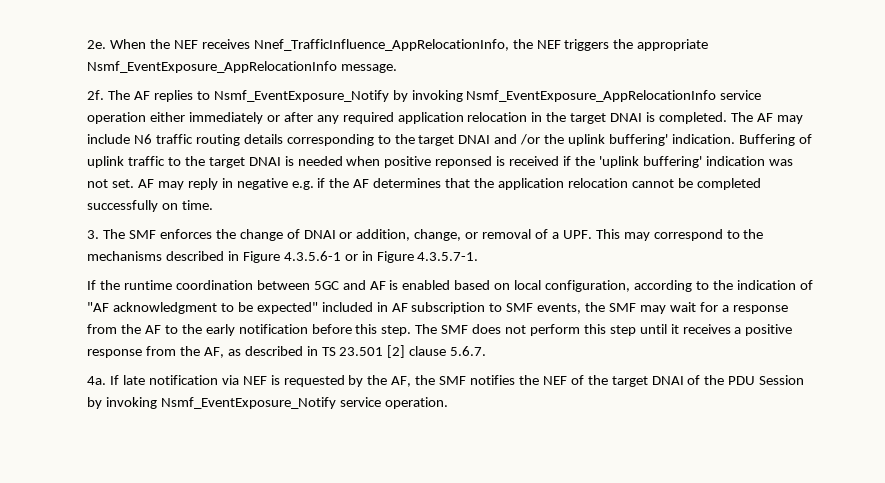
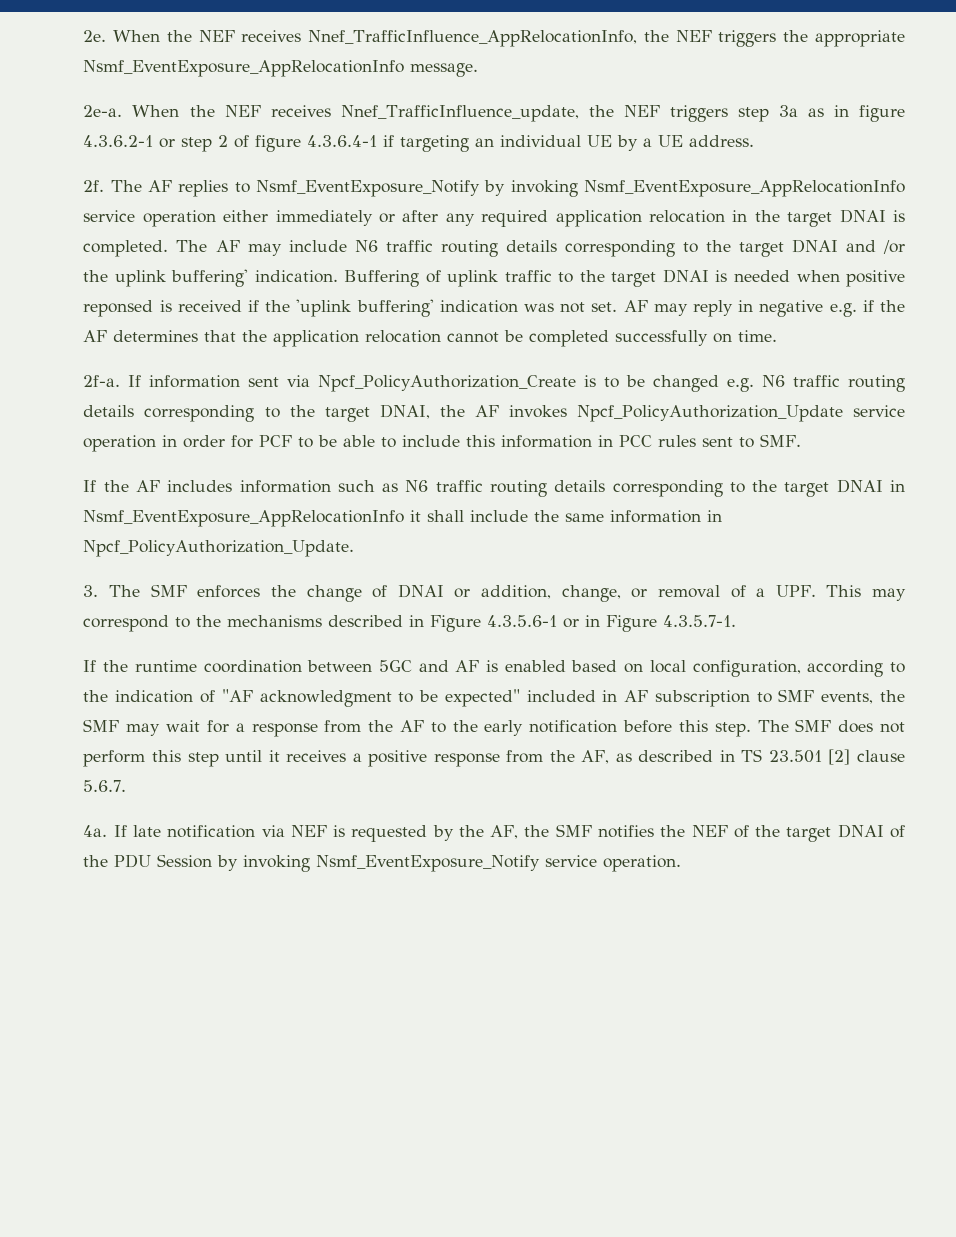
(398, 68) none -> [83,105,906,122] [83,135,755,152] // 2e-a. When the NEF receives Nnef_TrafficInfluence_update, the NEF triggers step 3a as in figure 4.3.6.2-1 or step 2 of figure 4.3.6.4-1 if targeting an individual UE by a UE address.
(213, 205) none -> [83,375,906,392] [83,404,906,422] [83,434,802,452] [83,479,905,497] [83,510,723,527] [83,540,355,557] // 2f-a. If information sent via Npcf_PolicyAuthorization_Create is to be changed e.g. N6 traffic routing details corresponding to the target DNAI, the AF invokes Npcf_PolicyAuthorization_Update service operation in order for PCF to be able to include this information in PCC rules sent to SMF. // If the AF includes information such as N6 traffic routing details corresponding to the target DNAI in Nsmf_EventExposure_AppRelocationInfo it shall include the same information in Npcf_PolicyAuthorization_Update.

